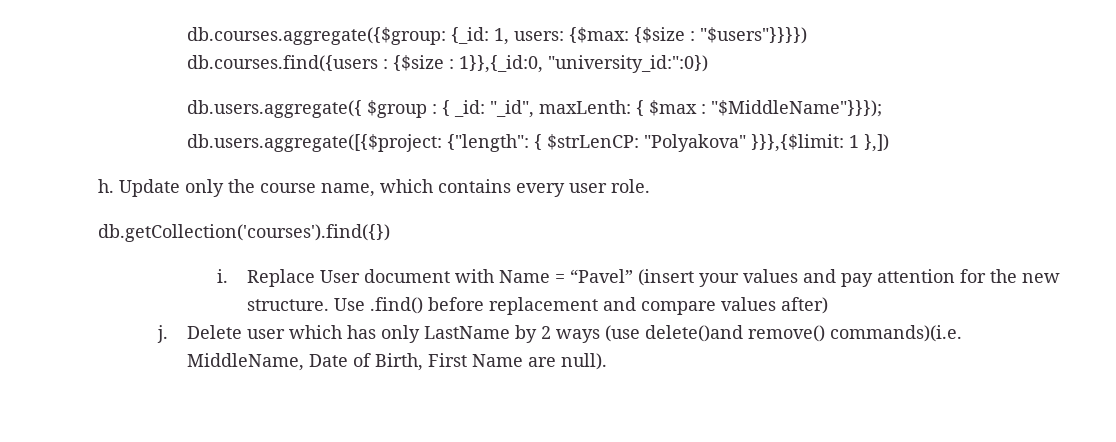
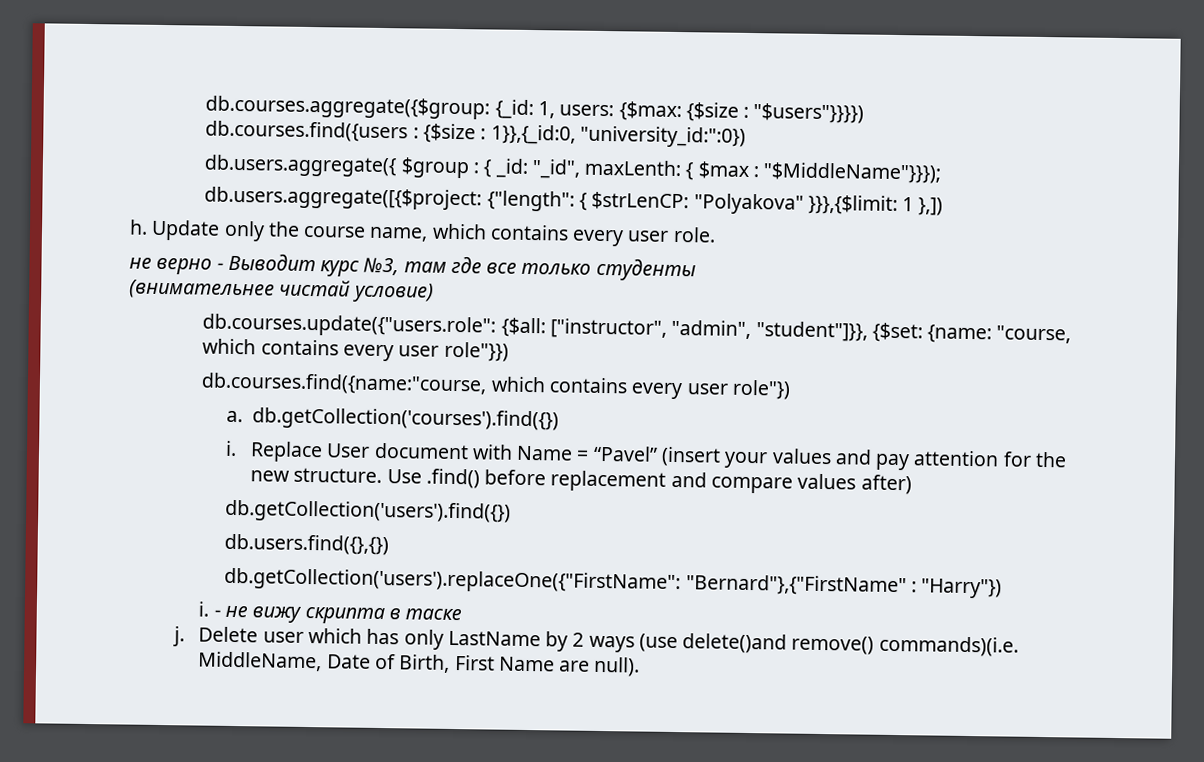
(650, 186) none -> [129,252,696,282] [129,279,434,303] [202,313,1072,344] [202,338,509,362] [201,372,791,400] [226,410,244,423] не верно - Выводит курс №3, там где все только студенты // (внимательнее чистай условие) // db.courses.update({"users.role": {$all: ["instructor", "admin", "student"]}}, {$set: {name: "course, which contains every user role"}}) // db.courses.find({name:"course, which contains every user role"}) // a.
(829, 305) none -> [225,499,512,524] [224,533,390,556] [224,567,1003,599] [198,601,463,625] // db.getCollection('users').find({}) // db.users.find({},{}) // db.getCollection('users').replaceOne({"FirstName": "Bernard"},{"FirstName" : "Harry"}) // i. - не вижу скрипта в таске

